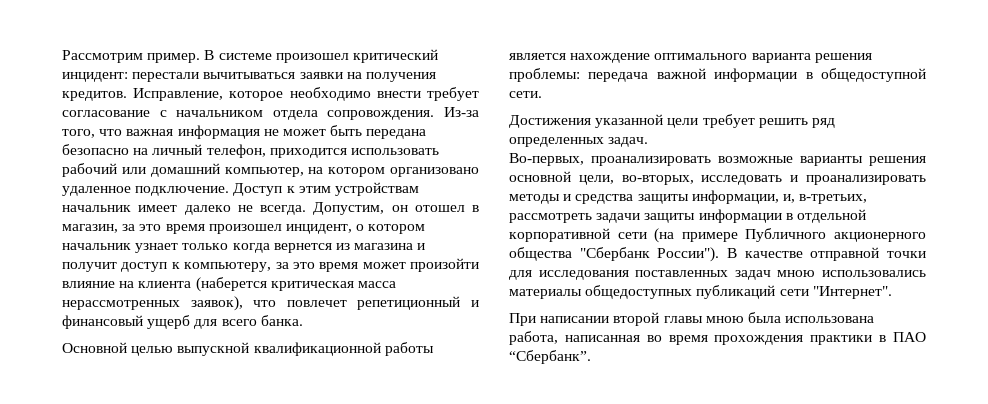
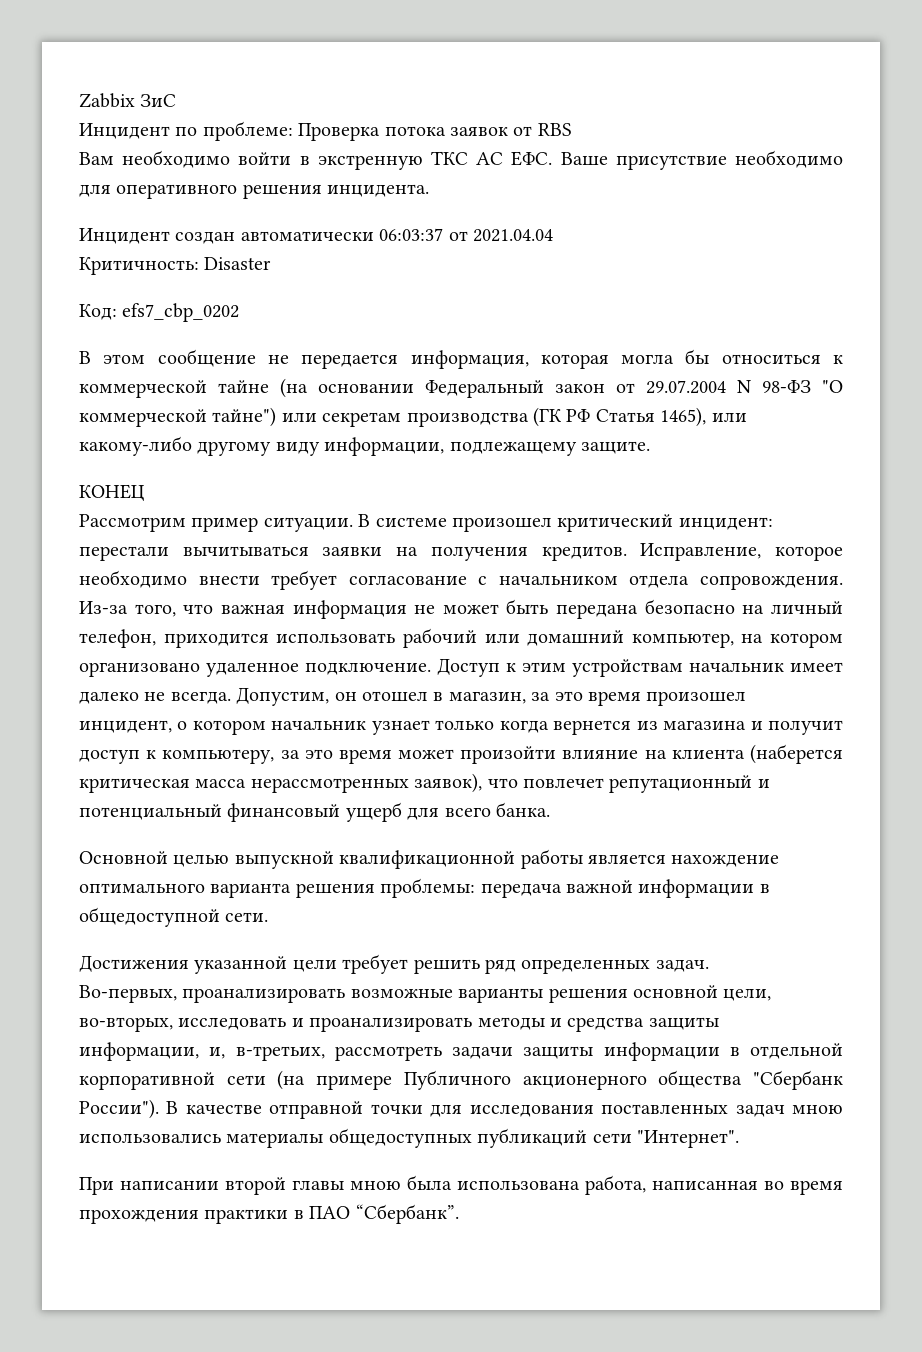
[62,50,201,63] Рассмотрим пример. -> [79,93,177,108] [79,121,572,141] [79,150,843,170] [79,184,430,199] [79,228,553,244] [79,257,272,275] [79,303,240,322] [79,349,843,369] [79,378,843,398] [79,407,747,427] [79,436,650,456] [79,484,145,501] [79,514,353,532] Zabbix ЗиС // Инцидент по проблеме: Проверка потока заявок от RBS // Вам необходимо войти в экстренную ТКС АС ЕФС. Ваше присутствие необходимо для оперативного решения инцидента. // Инцидент создан автоматически 06:03:37 от 2021.04.04 // Критичность: Disaster // Код: efs7_cbp_0202 // В этом сообщение не передается информация, которая могла бы относиться к коммерческой тайне (на основании Федеральный закон от 29.07.2004 N 98-ФЗ "О коммерческой тайне") или секретам производства (ГК РФ Статья 1465), или какому-либо другому виду информации, подлежащему защите. // КОНЕЦ // Рассмотрим пример ситуации.
[357,296,479,310] репетиционный и -> [609,775,770,793] [79,804,222,820] репутационный и потенциальный

